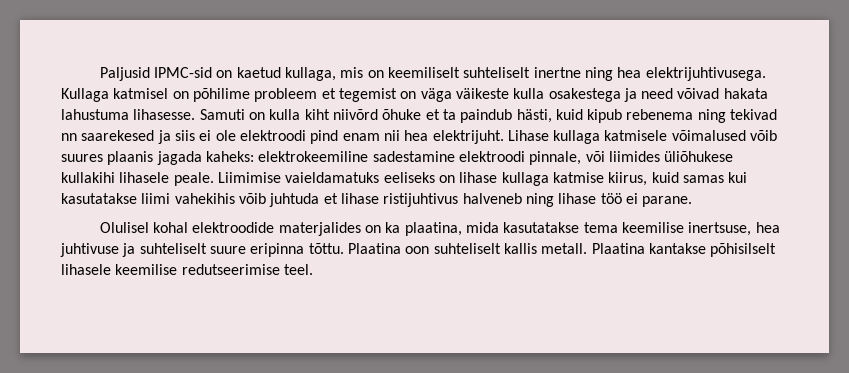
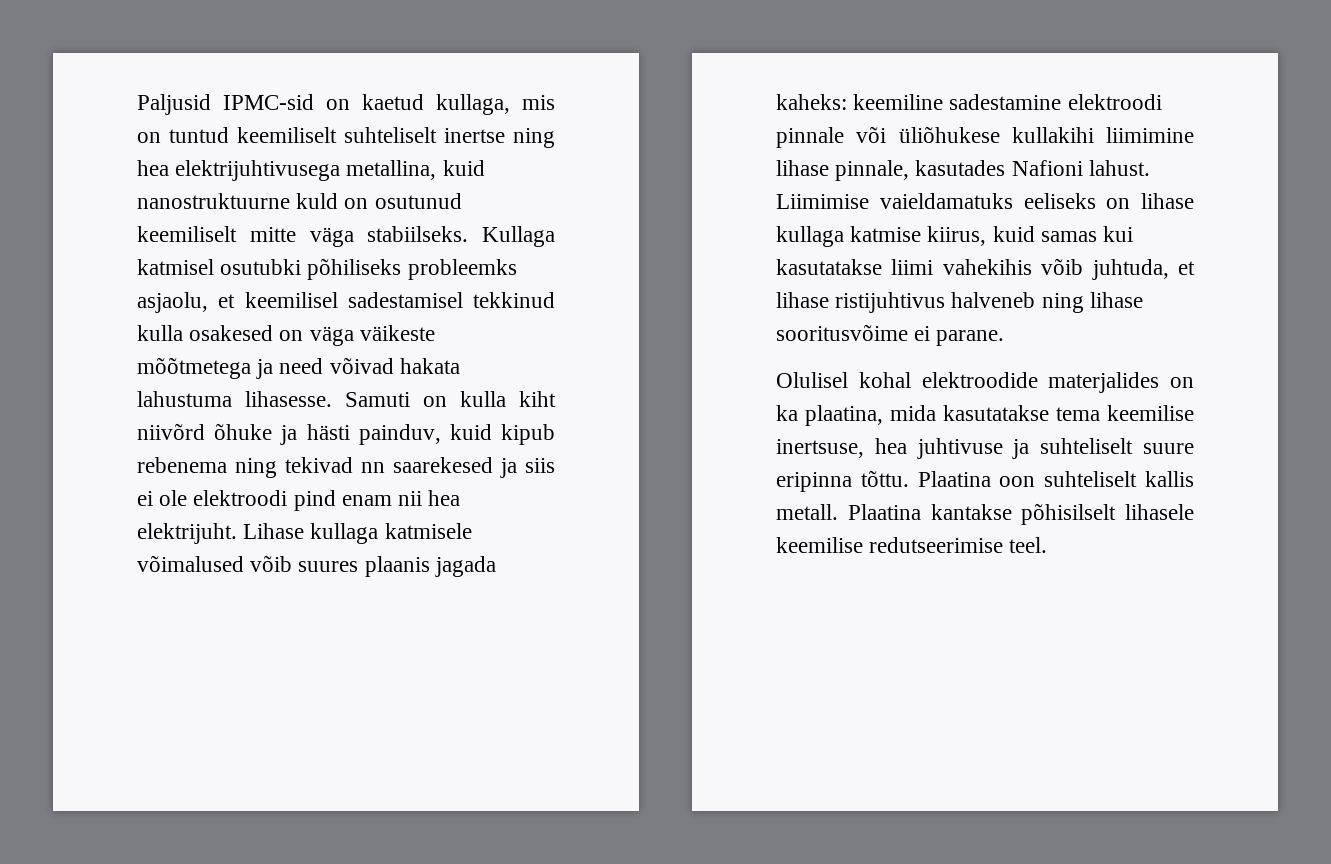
(384, 74) none -> [169,127,229,143] tuntud
[533,67,581,78] inertne -> [444,128,505,143] inertse
[645,67,766,81] [61,88,397,102] elektrijuhtivusega. Kullaga katmisel on põhilime probleem et tegemist -> [175,160,485,181] [137,193,462,209] [137,226,555,247] [137,258,517,280] [137,292,555,313] [137,325,274,341] elektrijuhtivusega metallina, kuid nanostruktuurne kuld on osutunud keemiliselt mitte väga stabiilseks. Kullaga katmisel osutubki põhiliseks probleemks asjaolu, et keemilisel sadestamisel tekkinud kulla osakesed
[513,88,621,102] kulla osakestega -> [137,357,251,379] mõõtmetega
[425,109,552,123] et ta paindub hästi, -> [280,424,441,445] ja hästi painduv,
[258,151,369,162] elektrokeemiline -> [853,94,944,110] keemiline
[529,151,734,165] [61,172,214,186] pinnale, või liimides üliõhukese kullakihi lihasele peale. -> [776,126,1194,148] [776,160,1150,181] pinnale või üliõhukese kullakihi liimimine lihase pinnale, kasutades Nafioni lahust.
[269,193,320,207] juhtuda -> [1091,259,1169,280] juhtuda,
[600,193,622,204] töö -> [776,324,908,341] sooritusvõime

